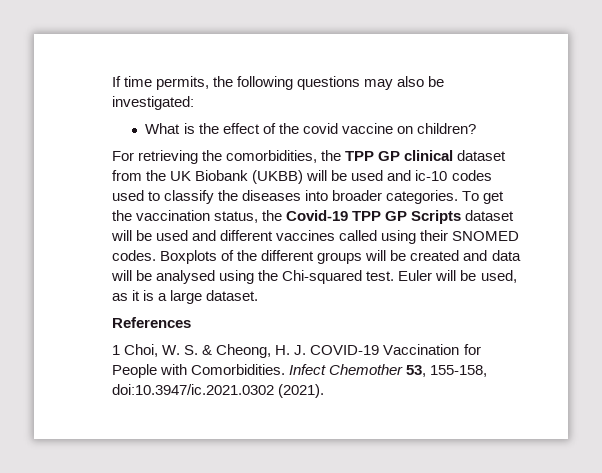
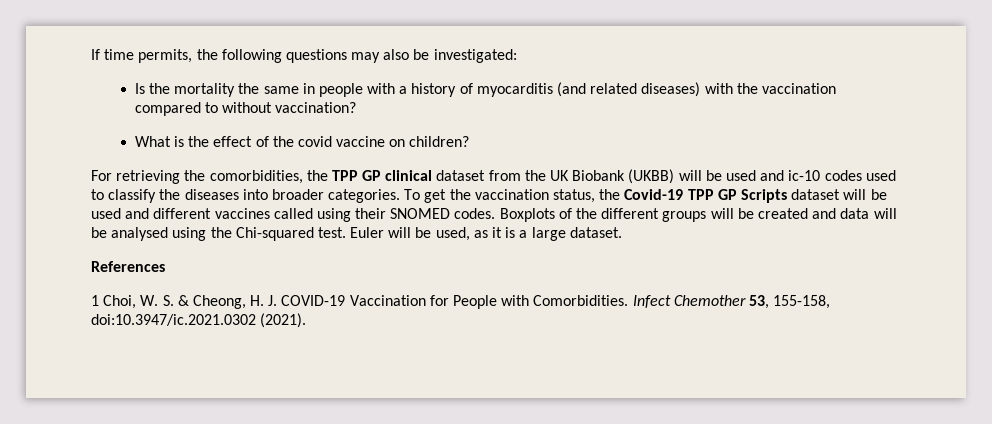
(194, 103) none -> [134,82,836,97] [134,102,357,116] // Is the mortality the same in people with a history of myocarditis (and related diseases) with the vaccination compared to without vaccination?

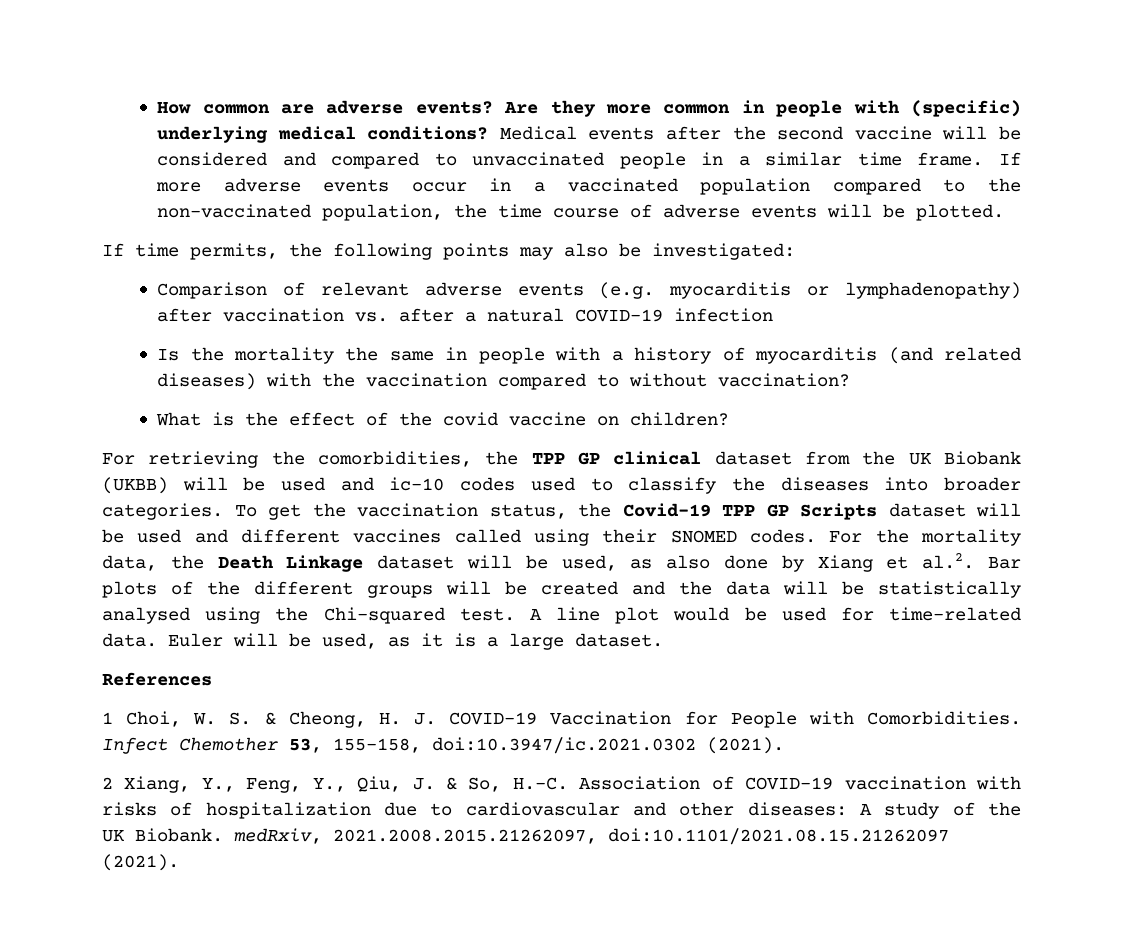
(91, 54) none -> [157,100,1021,117] [157,126,1021,143] [157,152,1021,169] [156,178,1021,195] [157,204,1005,221] How common are adverse events? Are they more common in people with (specific) underlying medical conditions? Medical events after the second vaccine will be considered and compared to unvaccinated people in a similar time frame. If more adverse events occur in a vaccinated population compared to the non-vaccinated population, the time course of adverse events will be plotted. //
[285,49,347,63] questions -> [443,243,509,260] points
(517, 56) none -> [157,282,1021,299] [157,308,774,322] // Comparison of relevant adverse events (e.g. myocarditis or lymphadenopathy) after vaccination vs. after a natural COVID-19 infection
[499,208,555,222] Boxplots -> [829,529,1022,546] [102,553,1021,572] [102,581,157,598] For the mortality data, the Death Linkage dataset will be used, as also done by Xiang et al.2. Bar plots
(837, 213) none -> [679,581,712,595] the
(107, 232) none -> [878,581,1021,598] statistically
(346, 232) none -> [529,607,1021,624] [102,633,157,647] A line plot would be used for time-related data.
(307, 320) none -> [102,776,1022,793] [102,802,1022,819] [102,828,949,845] [102,854,179,871] // 2 Xiang, Y., Feng, Y., Qiu, J. & So, H.-C. Association of COVID-19 vaccination with risks of hospitalization due to cardiovascular and other diseases: A study of the UK Biobank. medRxiv, 2021.2008.2015.21262097, doi:10.1101/2021.08.15.21262097 (2021).

